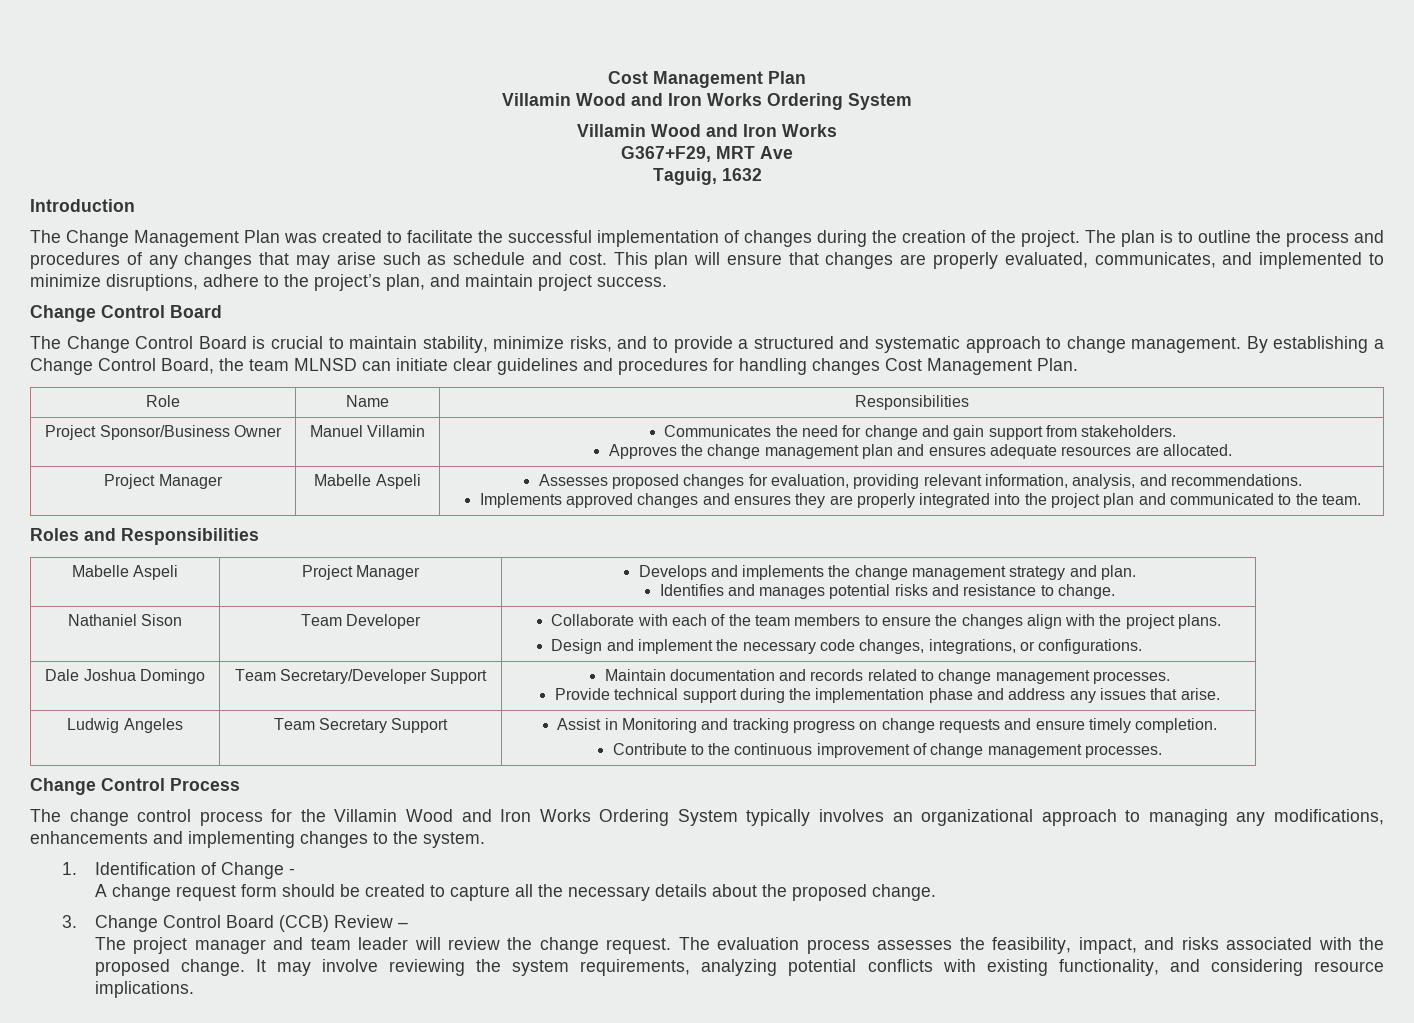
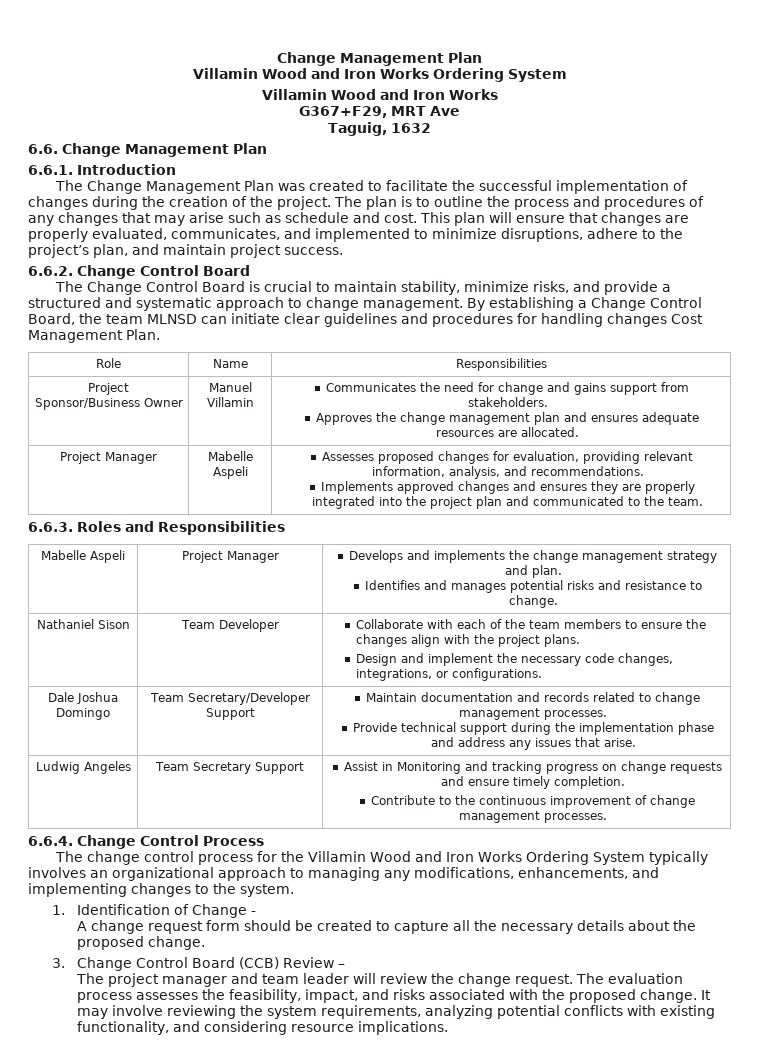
[608,71,648,84] Cost -> [277,52,336,66] Change
(762, 174) none -> [28,143,267,157] [28,165,73,175] 6.6. Change Management Plan // 6.6.1.
(667, 282) none -> [28,266,73,276] 6.6.2.
[653,337,669,349] to -> (601, 286) none
[953,425,985,440] gain -> [574,383,607,395] gains
(1362, 499) none -> [28,522,73,532] 6.6.3.
(1163, 751) none -> [28,836,73,846] 6.6.4.
[30,831,148,844] enhancements -> [518,867,628,879] enhancements,

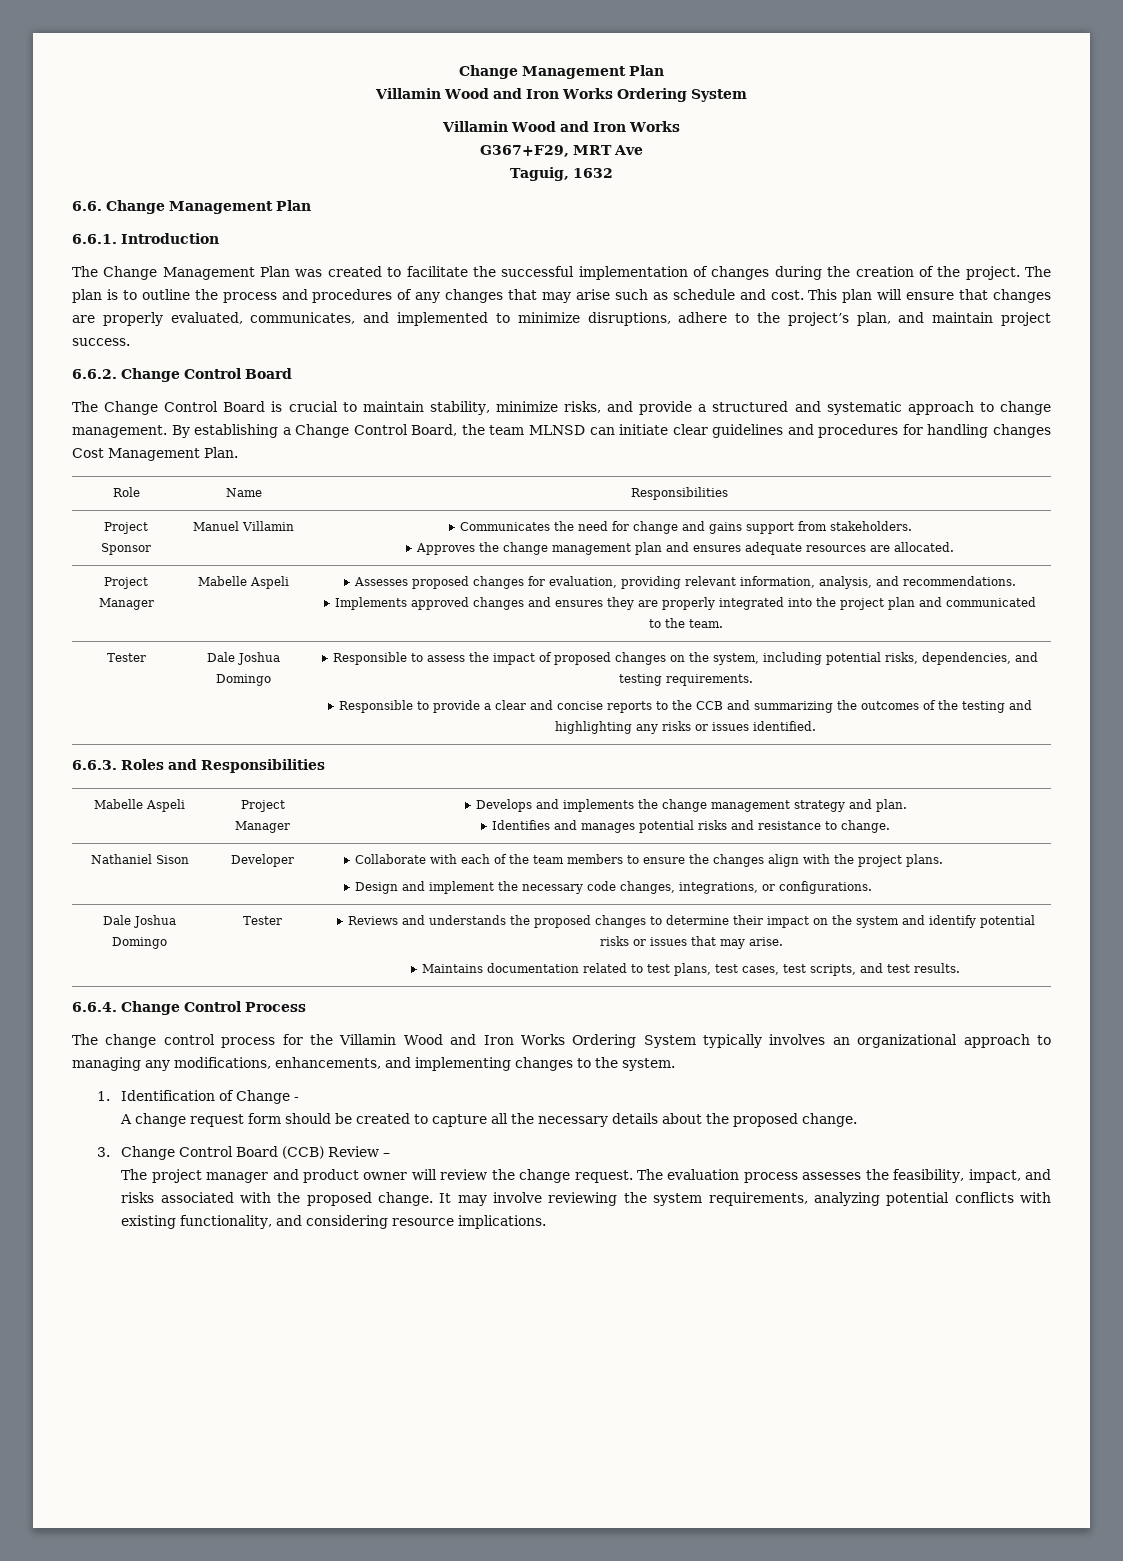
[34,398,183,410] Sponsor/Business Owner -> [101,543,151,555] Sponsor
(704, 501) none -> [106,653,146,662] [207,652,280,665] [216,674,271,686] [333,652,1039,665] [618,674,753,686] [339,700,1033,713] [555,721,817,734] // Tester | Dale Joshua Domingo | Responsible to assess the impact of proposed changes on the system, including potential risks, dependencies, and testing requirements. // Responsible to provide a clear and concise reports to the CCB and summarizing the outcomes of the testing and highlighting any risks or issues identified.
[180,620,215,629] Team -> (189, 859) none
[149,692,310,705] [205,708,255,720] [366,692,701,705] [459,708,608,720] [352,722,714,735] [430,737,636,750] [35,761,131,774] [155,762,304,774] [344,761,723,774] [441,776,626,789] [371,795,696,808] [459,811,608,823] Team Secretary/Developer Support | Maintain documentation and records related to change management processes. // Provide technical support during the implementation phase and address any issues that arise. // Ludwig Angeles | Team Secretary Support | Assist in Monitoring and tracking progress on change requests and ensure timely completion. // Contribute to the continuous improvement of change management processes. -> [243,916,282,925] [347,915,1035,928] [599,936,783,949] [422,963,961,976] Tester | Reviews and understands the proposed changes to determine their impact on the system and identify potential risks or issues that may arise. // Maintains documentation related to test plans, test cases, test scripts, and test results.
[261,973,349,984] team leader -> [302,1169,408,1183] product owner

